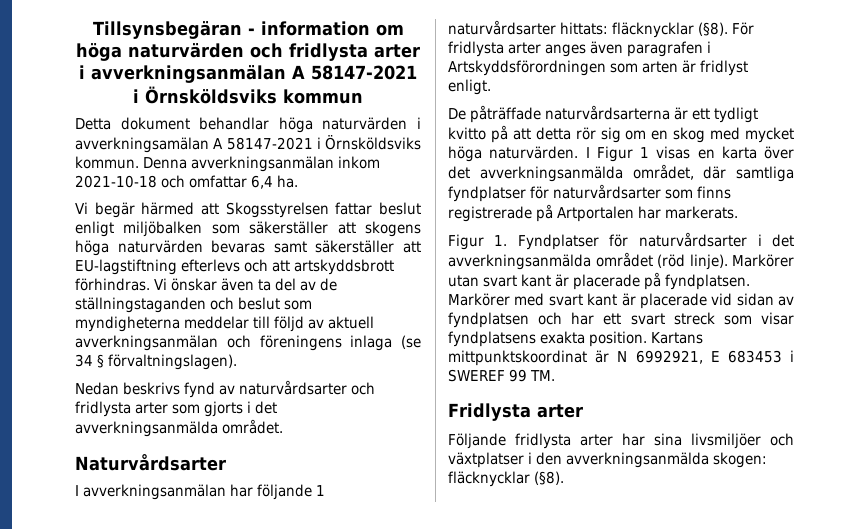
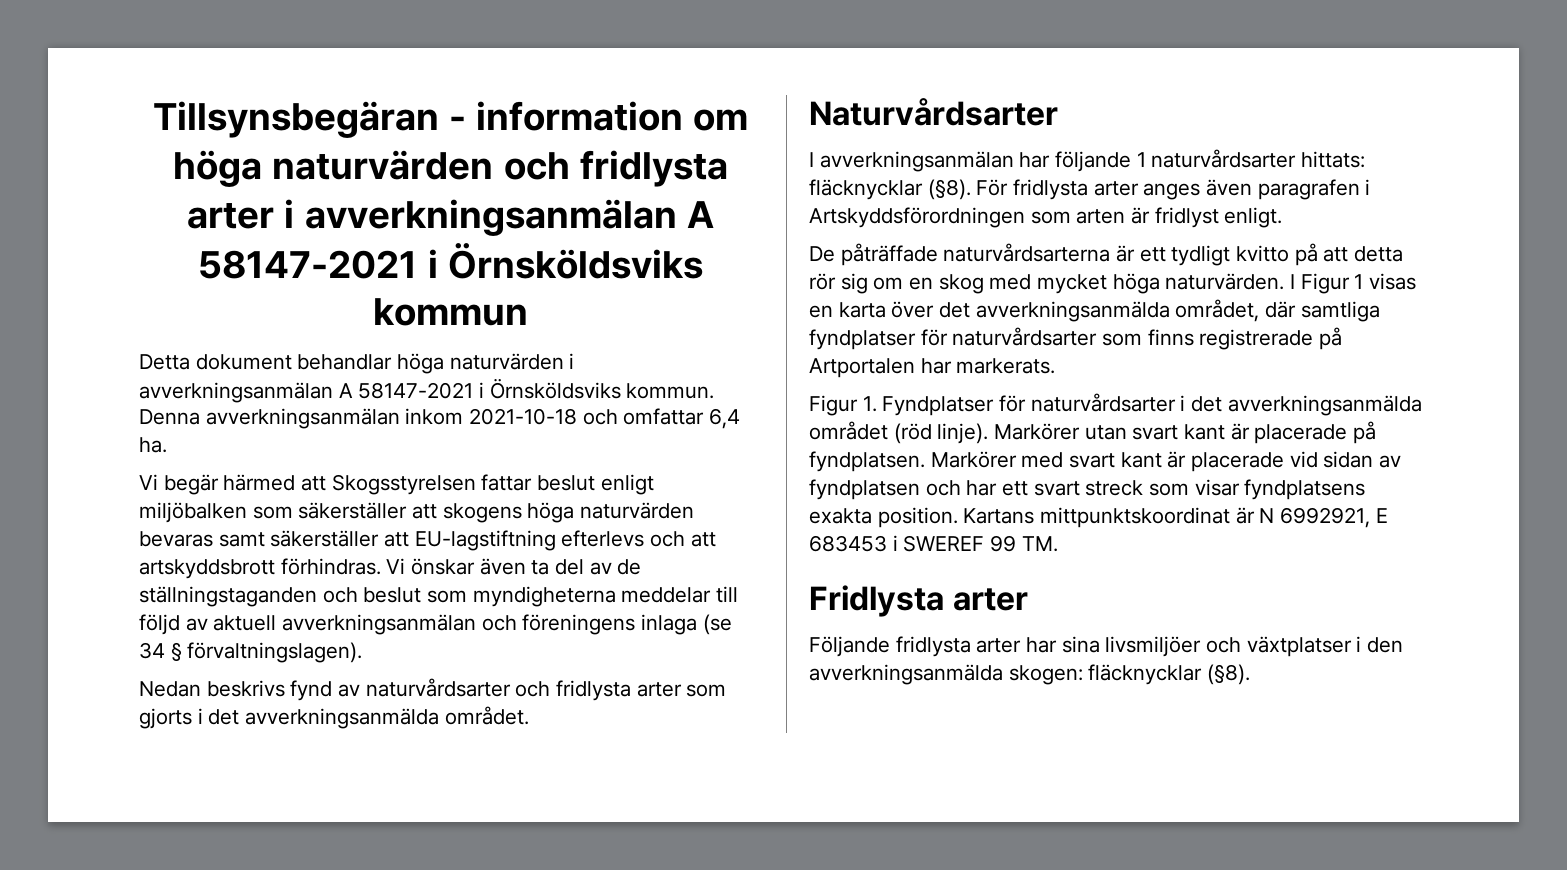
[75,137,209,153] avverkningsamälan -> [139,382,333,403] avverkningsanmälan

